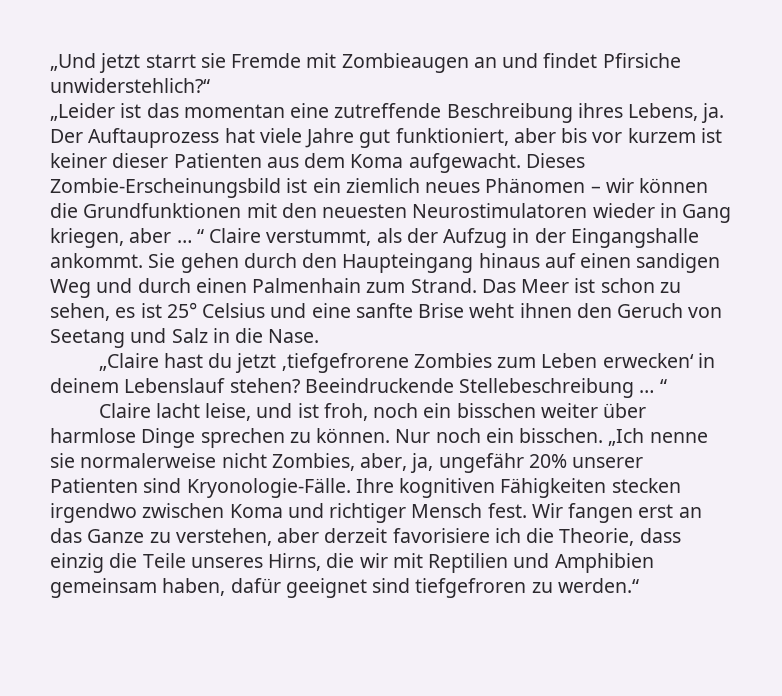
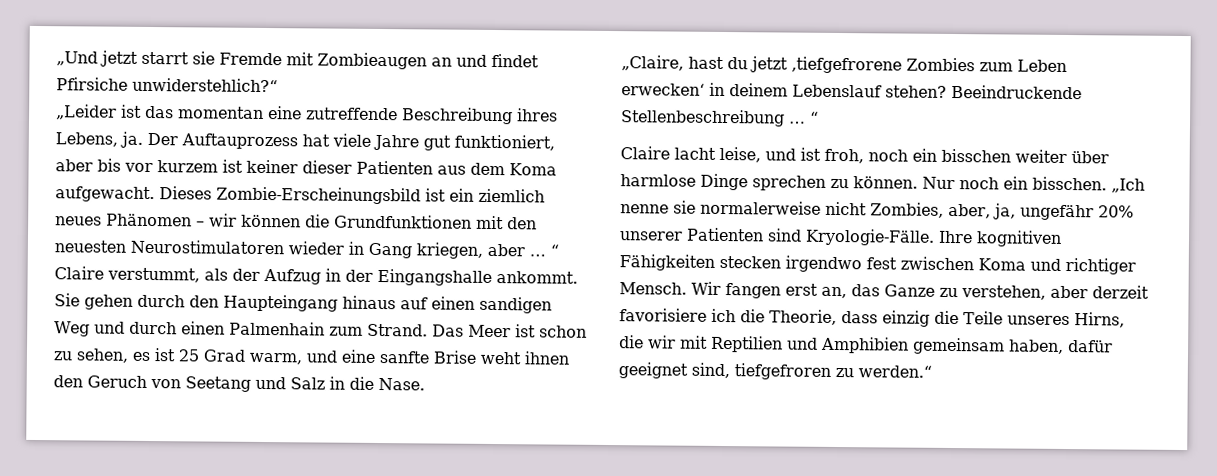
[166,302,266,318] 25° Celsius -> [178,349,302,365] 25 Grad warm,
[98,353,159,371] „Claire -> [621,55,684,71] „Claire,
[459,378,635,398] Stellebeschreibung -> [620,109,785,127] Stellenbeschreibung
[186,478,351,498] Kryonologie-Fälle. -> [805,228,935,246] Kryologie-Fälle.
(137, 513) none -> [865,257,897,270] fest
[411,503,527,518] Mensch fest. -> [619,282,687,295] Mensch.
[678,507,702,518] an -> [821,286,847,299] an,
[372,578,411,593] sind -> [691,362,730,379] sind,

